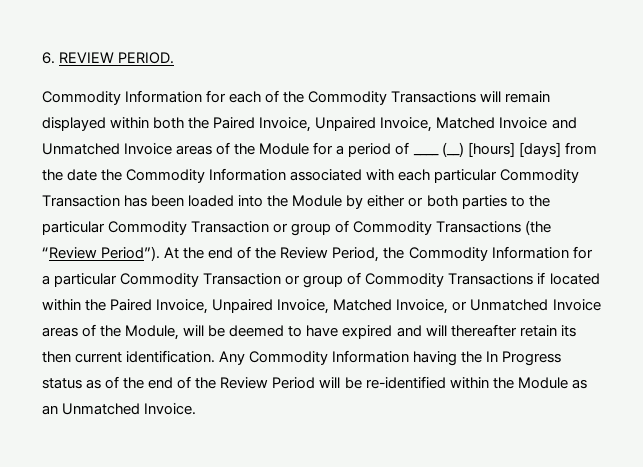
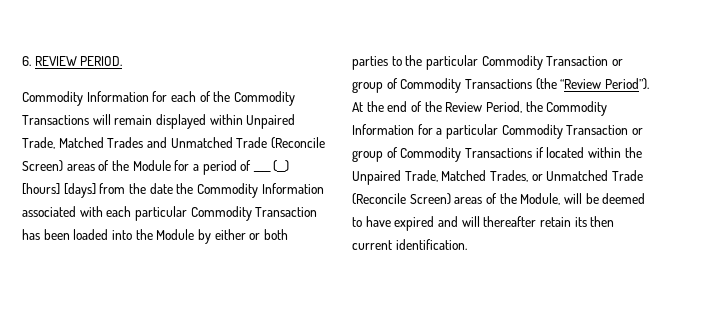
[153,117,577,132] [42,143,173,155] both the Paired Invoice, Unpaired Invoice, Matched Invoice and Unmatched Invoice -> [246,114,296,129] [22,137,325,149] [22,160,63,172] Unpaired Trade, Matched Trades and Unmatched Trade (Reconcile Screen)
[110,299,601,314] Paired Invoice, Unpaired Invoice, Matched Invoice, or Unmatched Invoice -> [352,170,643,185] [352,193,451,205] Unpaired Trade, Matched Trades, or Unmatched Trade (Reconcile Screen)
[219,350,562,366] [42,376,587,389] [42,403,197,415] Any Commodity Information having the In Progress status as of the end of the Review Period will be re-identified within the Module as an Unmatched Invoice. -> (467, 244) none

